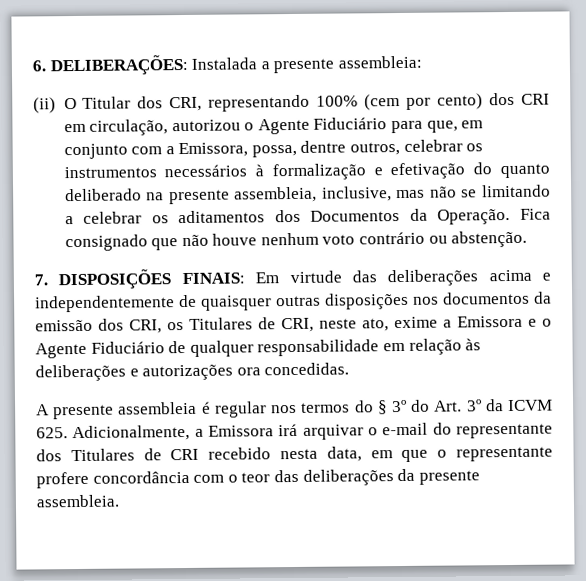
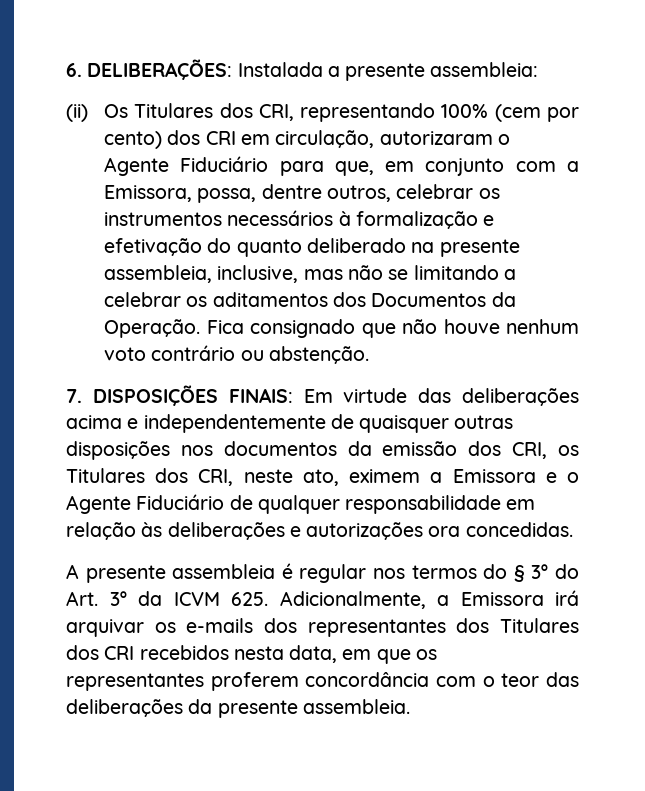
[63,96,132,110] O Titular -> [104,103,214,118] Os Titulares
[171,119,241,132] autorizou -> [379,131,493,145] autorizaram
[258,317,276,330] de -> [155,468,189,483] dos
[394,316,438,329] exime -> [349,469,421,483] eximem
[368,422,553,439] [36,447,272,462] o e-mail do representante dos Titulares de CRI recebido -> [154,618,579,637] [66,645,229,660] os e-mails dos representantes dos Titulares dos CRI recebidos
[437,446,553,462] [36,471,89,489] o representante profere -> [415,649,437,660] [66,672,299,691] os representantes proferem

